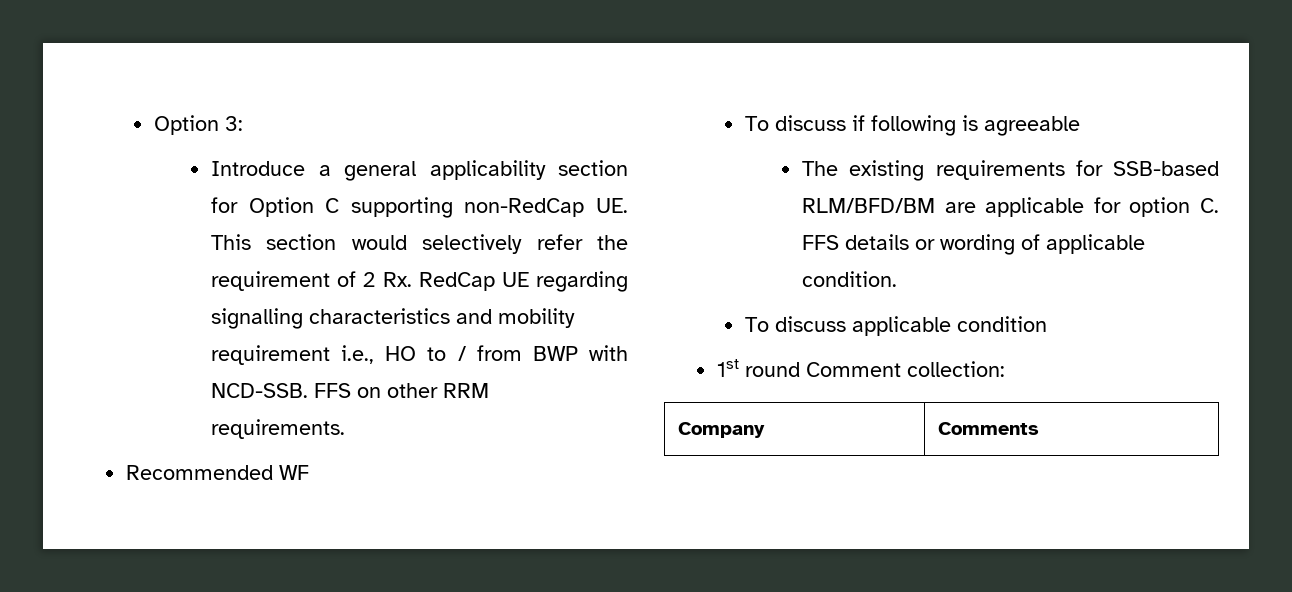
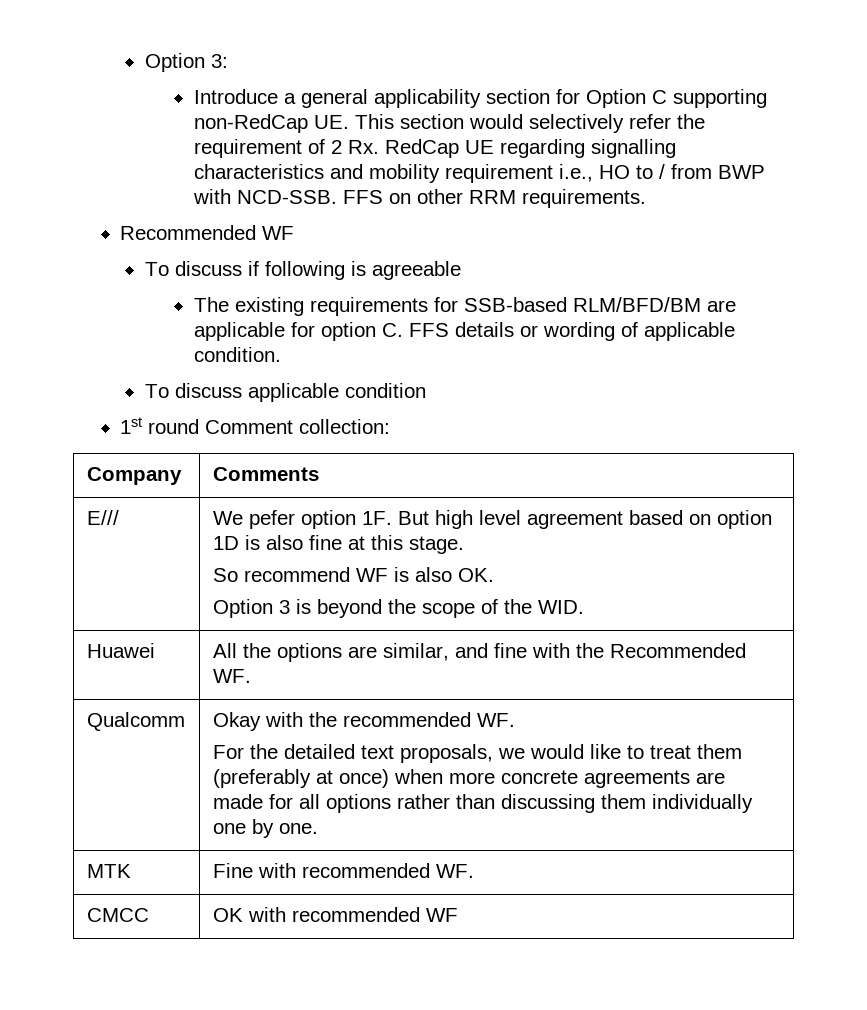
(1040, 428) none -> [86,510,119,525] [212,510,772,529] [212,535,464,554] [212,567,494,582] [212,599,584,618] [86,643,155,658] [212,643,746,662] [212,669,251,683] [86,712,185,731] [212,712,515,731] [212,744,742,763] [212,769,725,788] [212,794,753,813] [212,819,318,838] [86,864,131,878] [212,863,474,878] [86,908,149,922] [212,907,458,922] // E/// | We pefer option 1F. But high level agreement based on option 1D is also fine at this stage. // So recommend WF is also OK. // Option 3 is beyond the scope of the WID. // Huawei | All the options are similar, and fine with the Recommended WF. // Qualcomm | Okay with the recommended WF. // For the detailed text proposals, we would like to treat them (preferably at once) when more concrete agreements are made for all options rather than discussing them individually one by one. // MTK | Fine with recommended WF. // CMCC | OK with recommended WF

